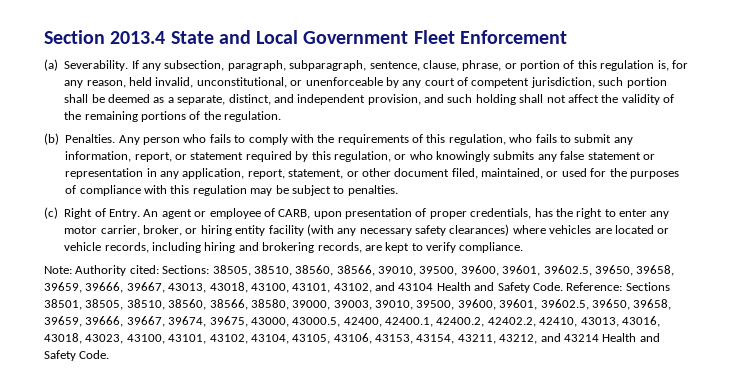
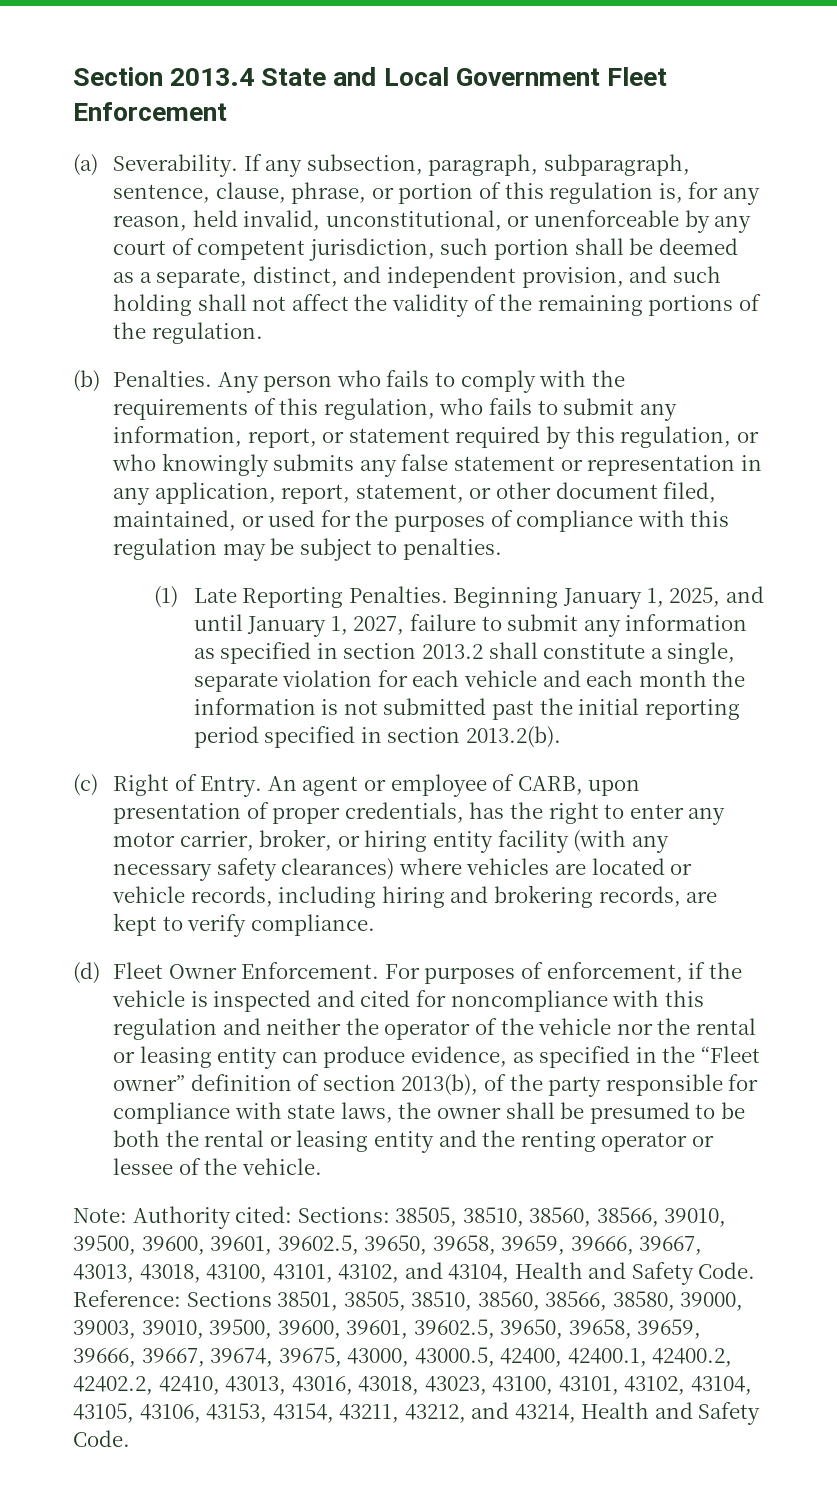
(398, 190) none -> [153,586,764,609] [193,614,748,637] [193,642,736,664] [193,670,746,692] [193,698,740,720] [193,726,561,748] // (1) Late Reporting Penalties. Beginning January 1, 2025, and until January 1, 2027, failure to submit any information as specified in section 2013.2 shall constitute a single, separate violation for each vehicle and each month the information is not submitted past the initial reporting period specified in section 2013.2(b).
(524, 247) none -> [73,962,742,984] [112,990,704,1012] [113,1018,756,1040] [113,1046,760,1069] [113,1074,759,1097] [113,1102,745,1124] [113,1130,714,1153] [113,1158,322,1175] // (d) Fleet Owner Enforcement. For purposes of enforcement, if the vehicle is inspected and cited for noncompliance with this regulation and neither the operator of the vehicle nor the rental or leasing entity can produce evidence, as specified in the “Fleet owner” definition of section 2013(b), of the party responsible for compliance with state laws, the owner shall be presumed to be both the rental or leasing entity and the renting operator or lessee of the vehicle.
[398,283,434,291] 43104 -> [448,1264,510,1283] 43104,
[563,334,599,342] 43214 -> [514,1404,576,1423] 43214,

